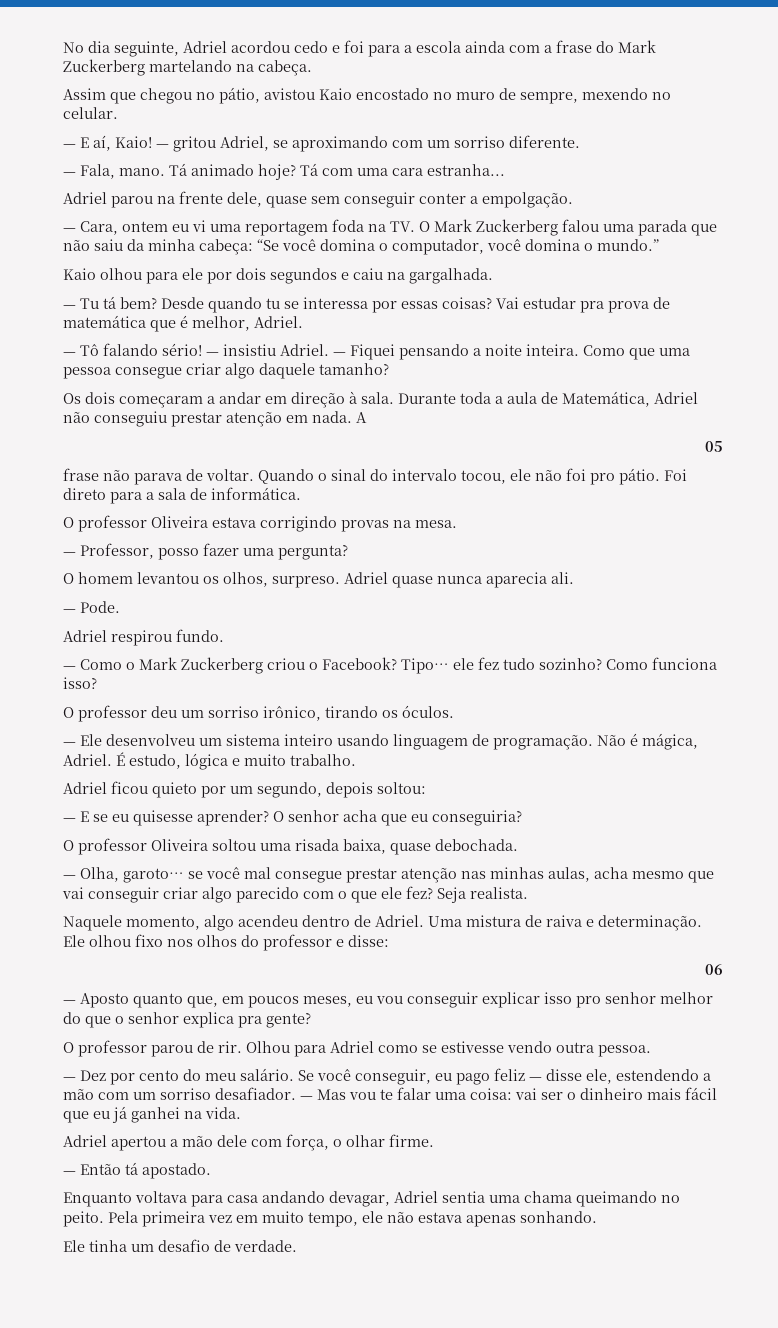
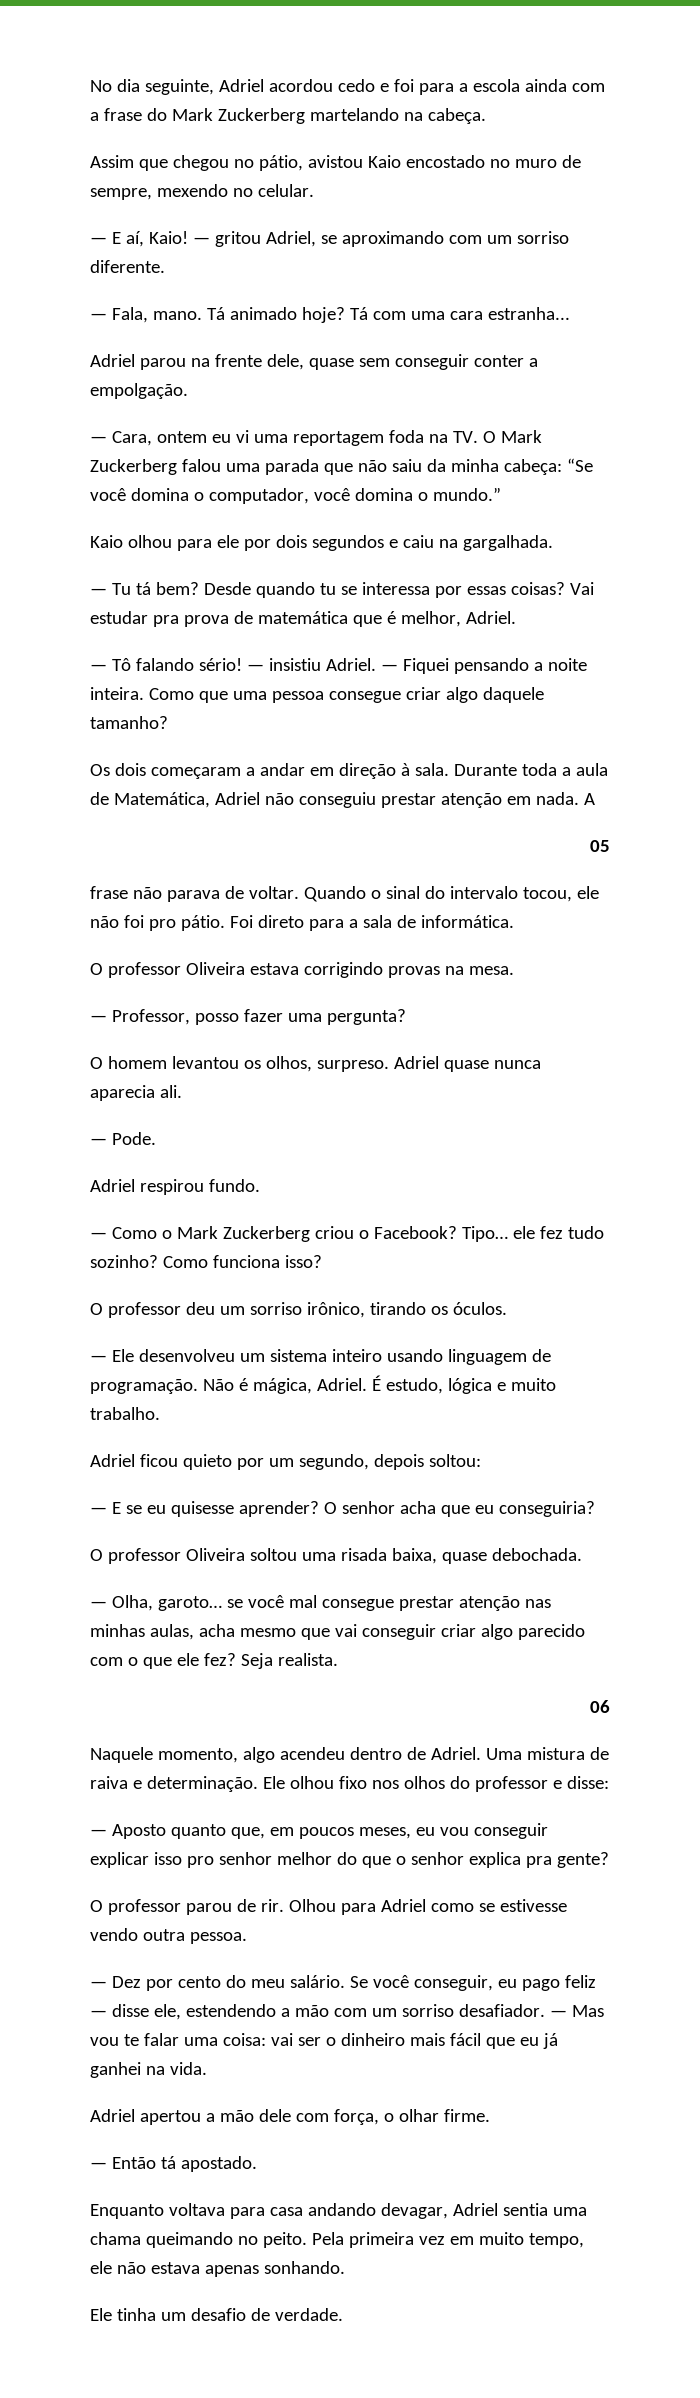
(528, 893) none -> [590,1700,610,1713] // 06
[705,964,723,975] // 06 -> (609, 1782) none

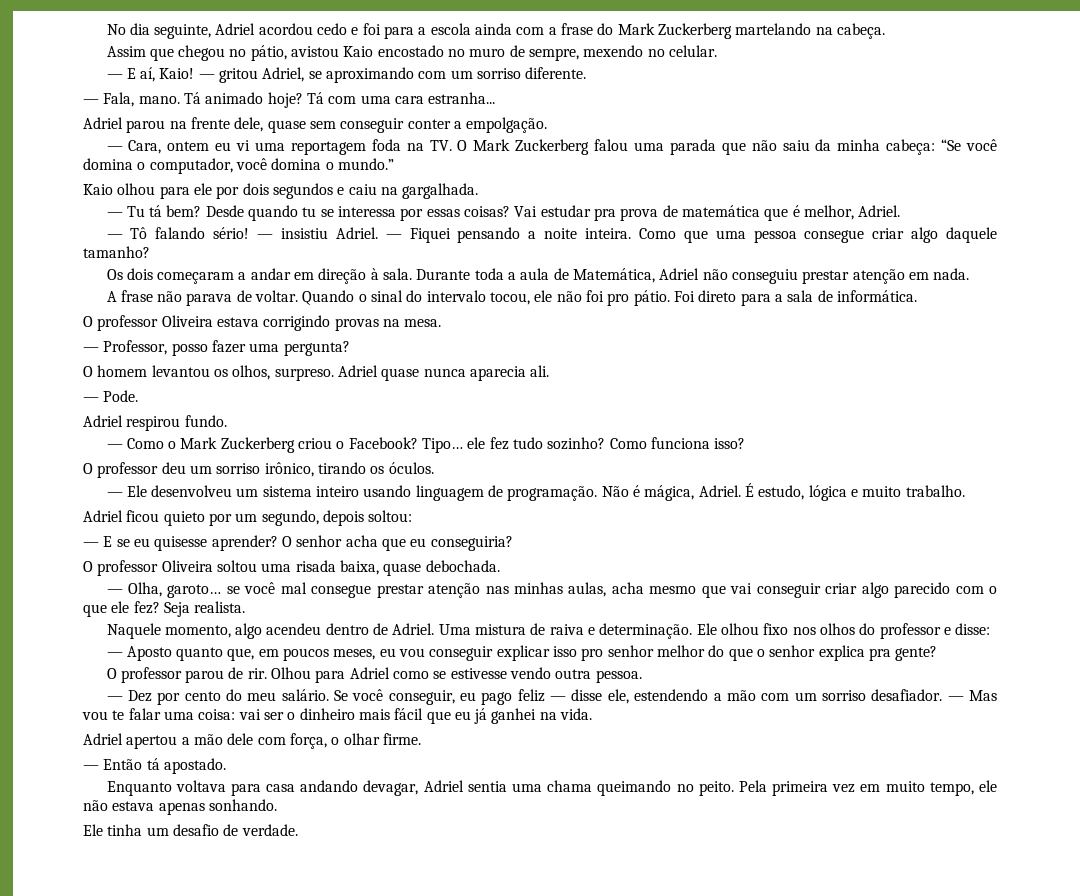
(579, 798) none -> (970, 274) //
[590,840,610,852] // 05 // -> (117, 296) none
[590,1700,610,1713] // 06 -> (246, 607) none

